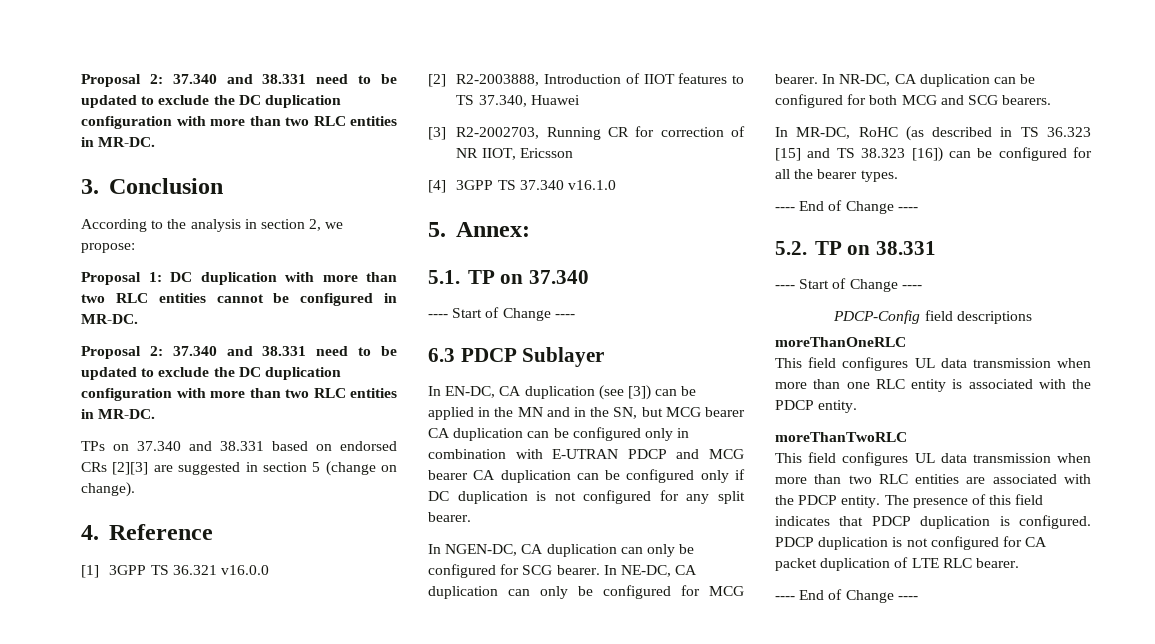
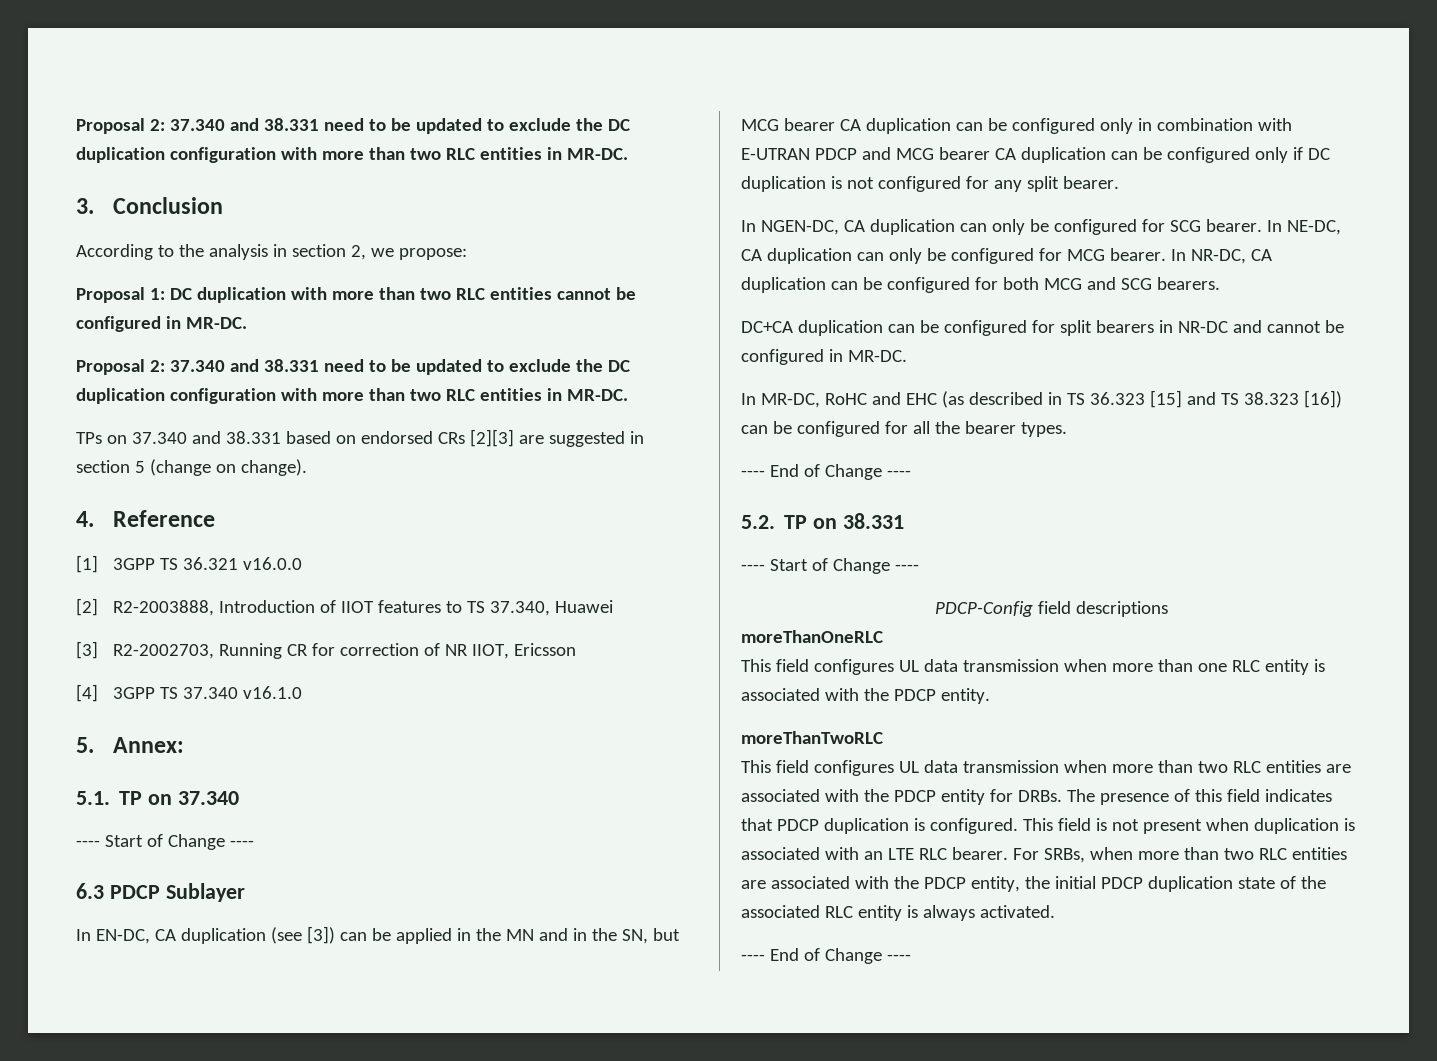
(1052, 100) none -> [741,320,1344,336] [741,349,907,365] // DC+CA duplication can be configured for split bearers in NR-DC and cannot be configured in MR-DC.
(898, 132) none -> [871,392,937,405] and EHC
[841,495,881,508] entity. -> [940,789,1062,805] entity for DRBs.
[775,536,1048,550] [775,557,1019,571] PDCP duplication is not configured for CA packet duplication of LTE RLC bearer. -> [1022,818,1355,834] [741,847,1347,863] [741,876,1326,892] [741,905,1055,921] This field is not present when duplication is associated with an LTE RLC bearer. For SRBs, when more than two RLC entities are associated with the PDCP entity, the initial PDCP duplication state of the associated RLC entity is always activated.

